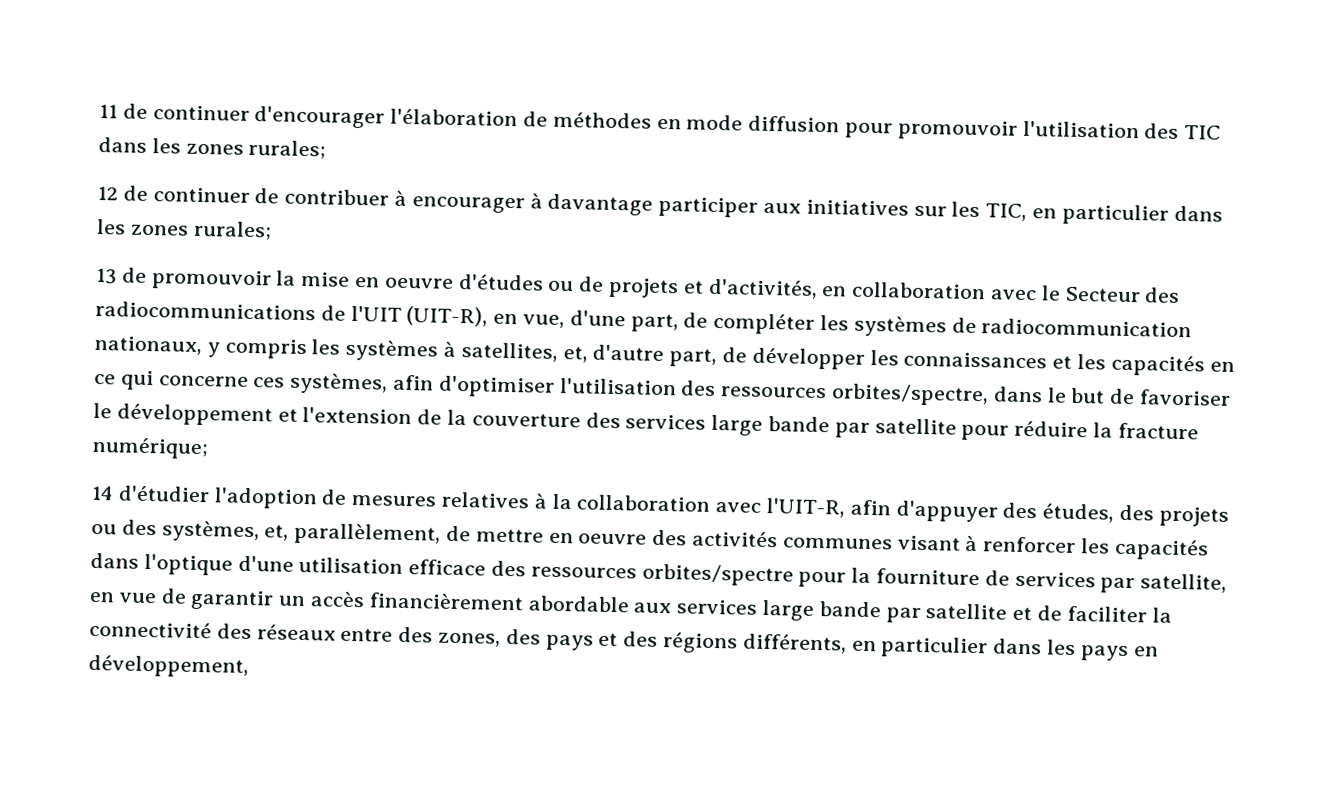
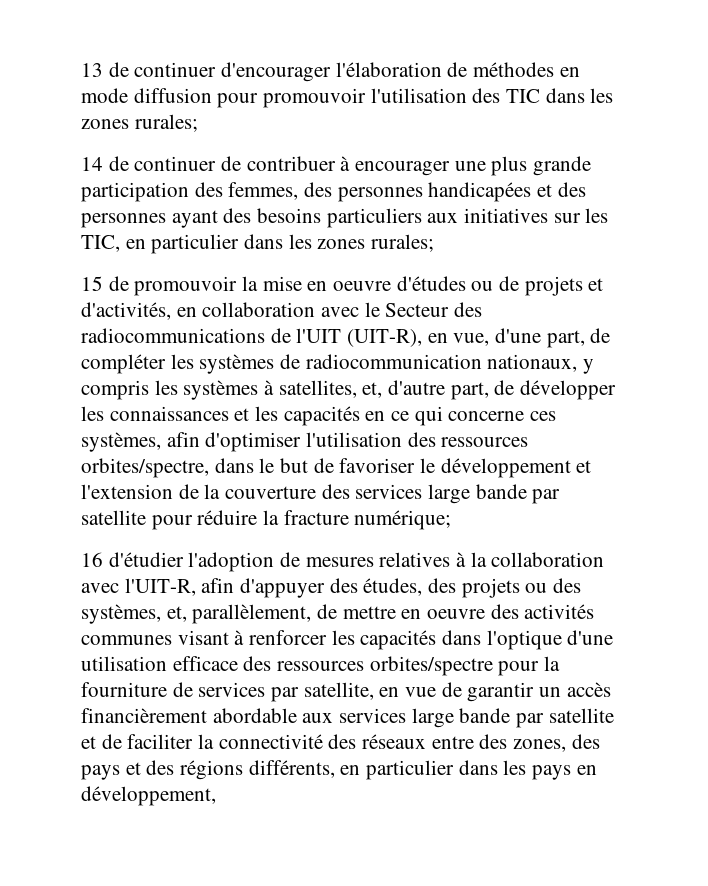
[99,104,118,119] 11 -> [81,63,103,77] 13
[97,185,118,201] 12 -> [81,157,103,171] 14
[529,193,759,218] à davantage participer -> [454,156,592,176] [81,182,586,202] [81,208,422,228] une plus grande participation des femmes, des personnes handicapées et des personnes ayant des besoins particuliers
[96,267,117,285] 13 -> [81,276,103,291] 15
[91,485,114,501] 14 -> [81,552,103,567] 16

